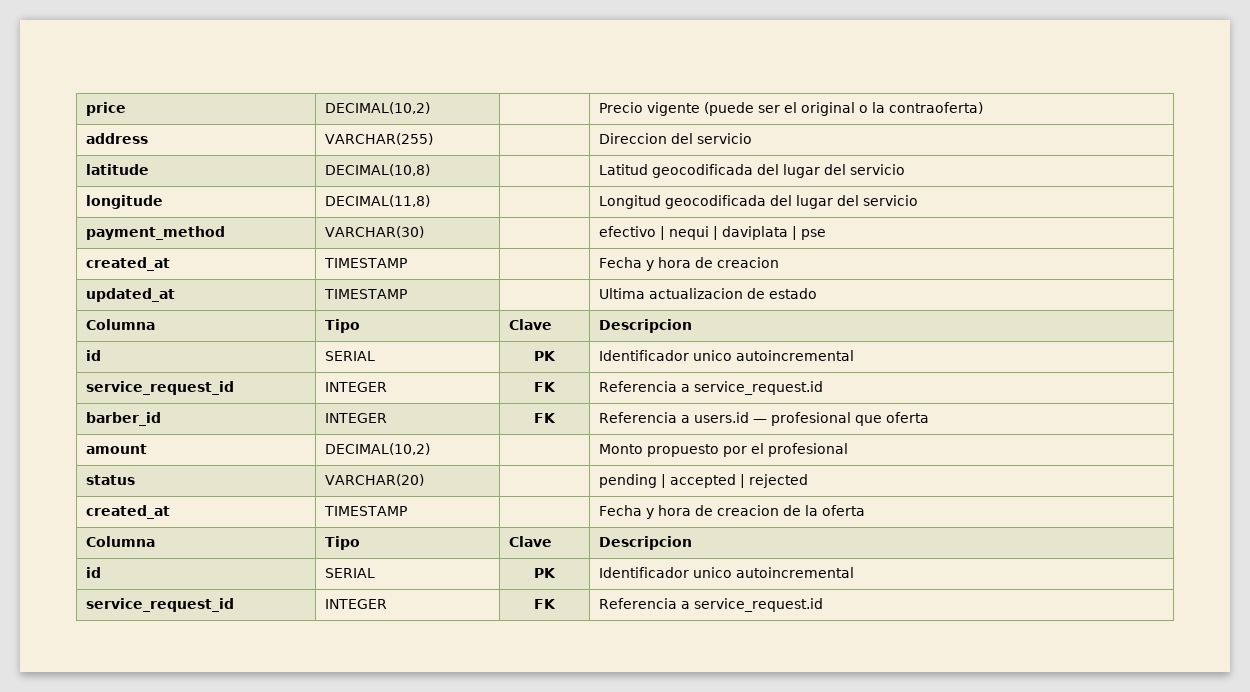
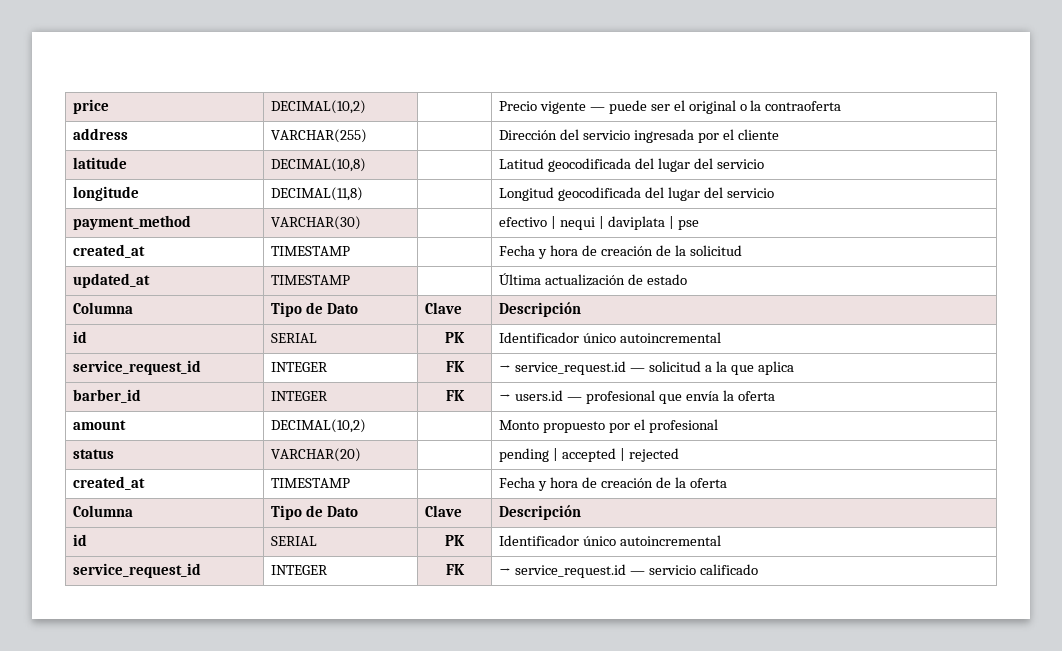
[704,102,755,116] (puede -> [589,100,647,114] — puede
[889,102,984,114] contraoferta) -> [765,101,842,111] contraoferta
[599,133,753,144] Direccion del servicio -> [499,129,779,143] Dirección del servicio ingresada por el cliente
[717,257,780,268] creacion -> [600,245,742,256] creación de la solicitud
[599,288,744,299] Ultima actualizacion -> [499,273,626,286] Última actualización
[509,319,553,330] [599,319,693,333] [86,350,102,361] [325,351,376,361] [534,351,556,361] [599,350,855,361] [86,381,235,395] [325,382,388,392] [534,382,556,392] [599,381,824,395] | Clave | Descripcion // id | SERIAL | PK | Identificador unico autoincremental // service_request_id | INTEGER | FK | Referencia a service_request.id -> [306,302,358,314] [425,302,463,314] [499,302,582,317] [73,331,88,343] [271,333,318,343] [445,332,465,343] [499,332,721,343] [73,360,202,375] [271,362,329,372] [445,361,465,372] [499,361,794,375] de Dato | Clave | Descripción // id | SERIAL | PK | Identificador único autoincremental // service_request_id | INTEGER | FK | → service_request.id — solicitud a la que aplica
[599,412,691,423] Referencia a -> [499,394,512,401] →
(883, 420) none -> [685,390,734,401] envía la
[717,505,780,516] creacion -> [600,478,653,488] creación
[509,536,553,547] [599,536,693,550] [86,567,102,578] [325,568,376,578] [534,568,556,578] [599,567,855,578] [86,598,235,612] [325,599,388,609] [534,599,556,609] [599,598,824,612] | Clave | Descripcion // id | SERIAL | PK | Identificador unico autoincremental // service_request_id | INTEGER | FK | Referencia a service_request.id -> [306,505,358,517] [425,505,463,517] [499,505,582,520] [73,534,88,546] [271,536,318,546] [445,535,465,546] [499,535,721,546] [73,563,202,578] [271,565,329,575] [445,564,465,575] [499,564,758,578] de Dato | Clave | Descripción // id | SERIAL | PK | Identificador único autoincremental // service_request_id | INTEGER | FK | → service_request.id — servicio calificado

